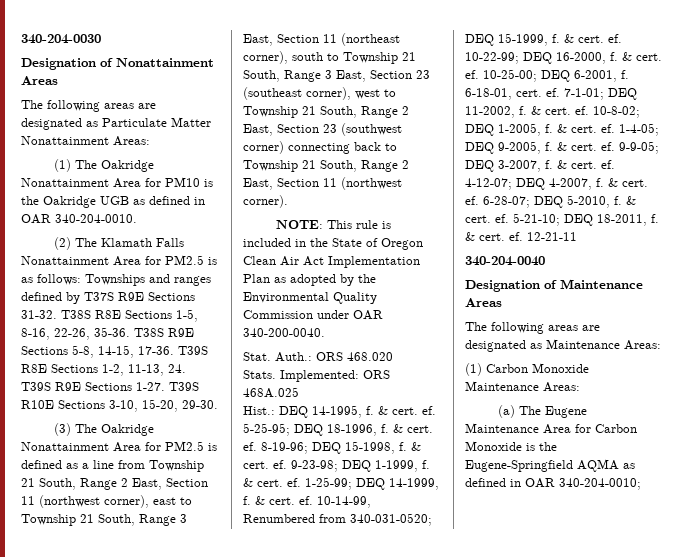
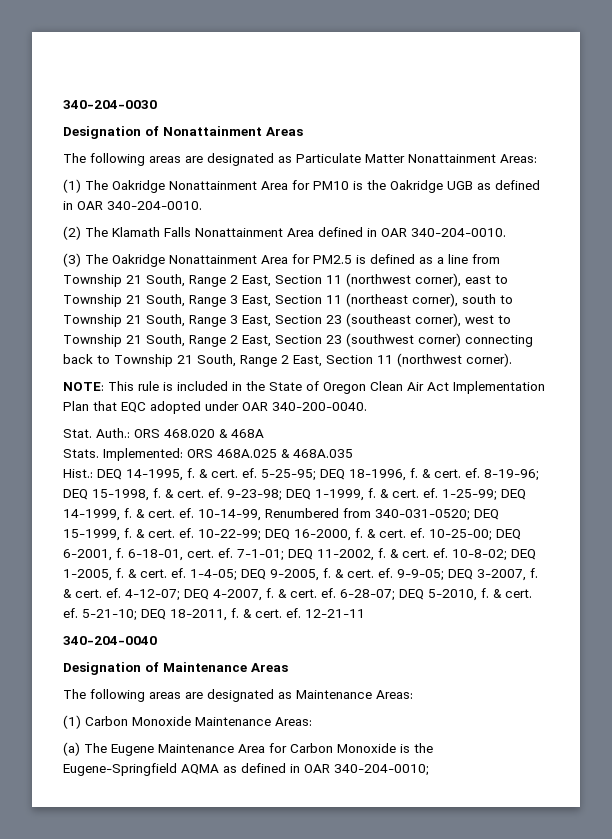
[145,255,217,265] [21,274,211,286] [21,292,195,304] [21,309,198,322] [21,327,194,340] [21,345,208,358] [21,364,186,376] [21,382,199,391] [21,399,218,412] for PM2.5 is as follows: Townships and ranges defined by T37S R9E Sections 31-32. T38S R8E Sections 1-5, 8-16, 22-26, 35-36. T38S R9E Sections 5-8, 14-15, 17-36. T39S R8E Sections 1-2, 11-13, 24. T39S R9E Sections 1-27. T39S R10E Sections 3-10, 15-20, 29-30. -> [318,227,506,237] defined in OAR 340-204-0010.
[274,274,376,286] [243,292,377,304] [243,310,313,319] as adopted by the Environmental Quality Commission -> [93,401,201,414] that EQC adopted
(393, 356) none -> [219,429,264,438] & 468A
(299, 392) none -> [281,449,353,458] & 468A.035

